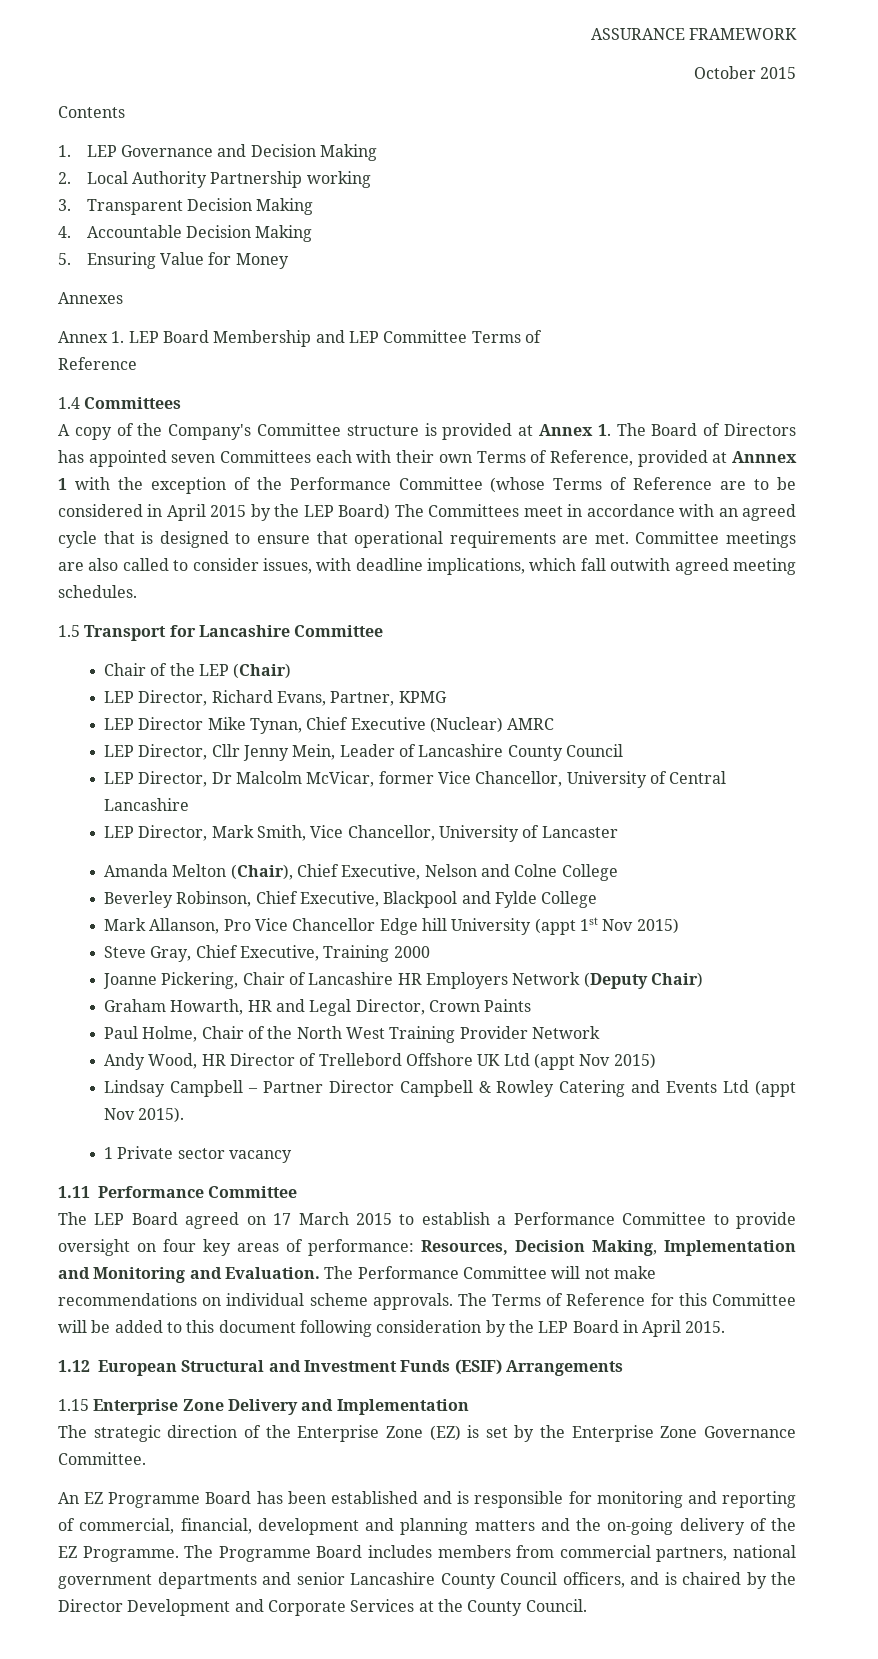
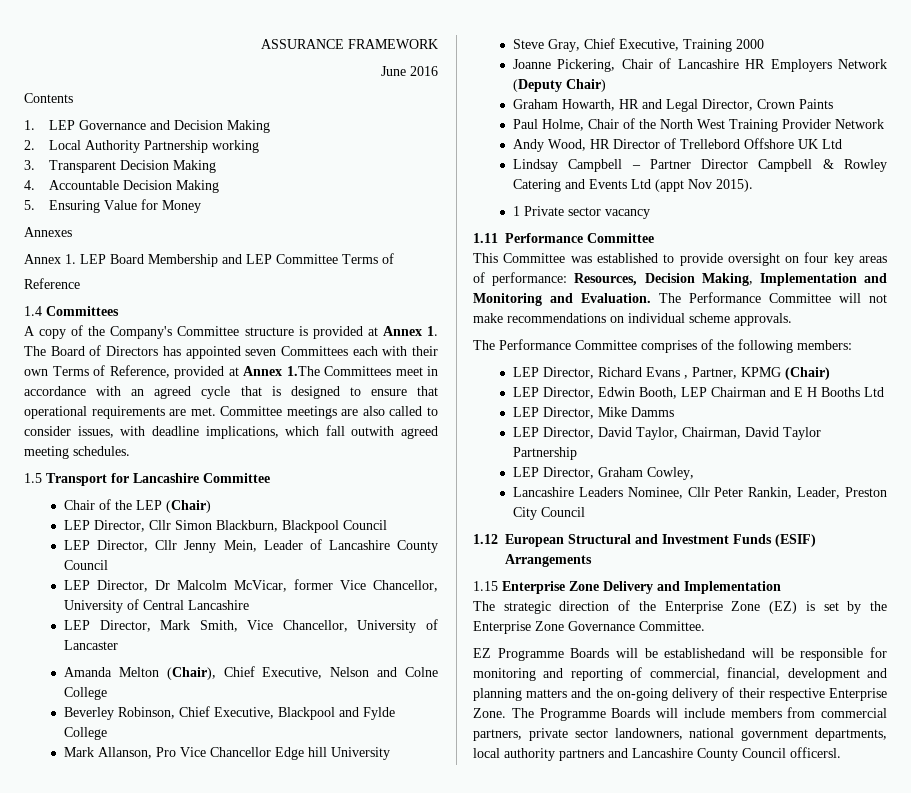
[693,66,797,79] October 2015 -> [381,66,438,76] June 2016
[732,451,798,463] [58,477,797,494] [58,504,424,521] Annnex 1 with the exception of the Performance Committee (whose Terms of Reference are to be considered in April 2015 by the LEP Board) The -> [243,366,320,376] Annex 1.The
[211,690,447,706] [104,717,555,734] Richard Evans, Partner, KPMG // LEP Director Mike Tynan, Chief Executive (Nuclear) AMRC -> [149,520,388,533] Cllr Simon Blackburn, Blackpool Council
[534,917,679,935] (appt 1st Nov 2015) -> (391, 753) none
[534,1053,656,1070] (appt Nov 2015) -> (843, 144) none
[58,1212,707,1229] The LEP Board agreed on 17 March 2015 to establish a Performance Committee -> [473,253,658,263] This Committee was established
[457,1293,796,1306] [58,1320,726,1337] The Terms of Reference for this Committee will be added to this document following consideration by the LEP Board in April 2015. -> [473,339,852,353] [513,367,831,380] [513,387,885,399] [513,407,675,419] [513,427,822,440] [513,447,578,460] [513,467,695,480] [513,487,887,499] [513,507,586,520] // The Performance Committee comprises of the following members: // LEP Director, Richard Evans , Partner, KPMG (Chair) // LEP Director, Edwin Booth, LEP Chairman and E H Booths Ltd // LEP Director, Mike Damms // LEP Director, David Taylor, Chairman, David Taylor Partnership // LEP Director, Graham Cowley, // Lancashire Leaders Nominee, Cllr Peter Rankin, Leader, Preston City Council
[58,1492,79,1504] An -> (705, 626) none
[205,1491,470,1504] Board has been established and is -> [570,648,794,658] Boards will be establishedand will be
[771,1518,796,1531] [58,1545,797,1562] [58,1572,796,1589] [58,1599,587,1616] the EZ Programme. The Programme Board includes members from commercial partners, national government departments and senior Lancashire County Council officers, and is chaired by the Director Development and Corporate Services at the County Council. -> [738,688,887,701] [473,707,887,721] [473,728,887,741] [473,747,841,761] their respective Enterprise Zone. The Programme Boards will include members from commercial partners, private sector landowners, national government departments, local authority partners and Lancashire County Council officersl.

